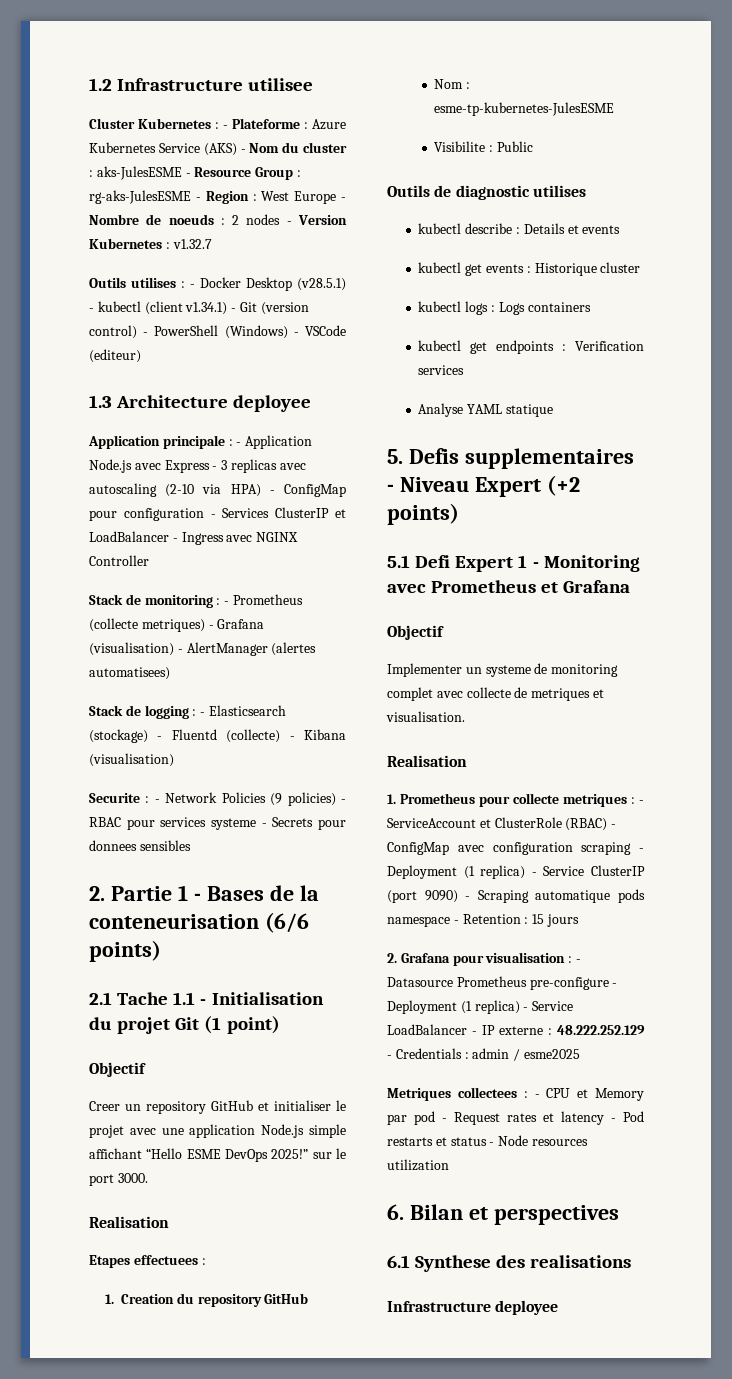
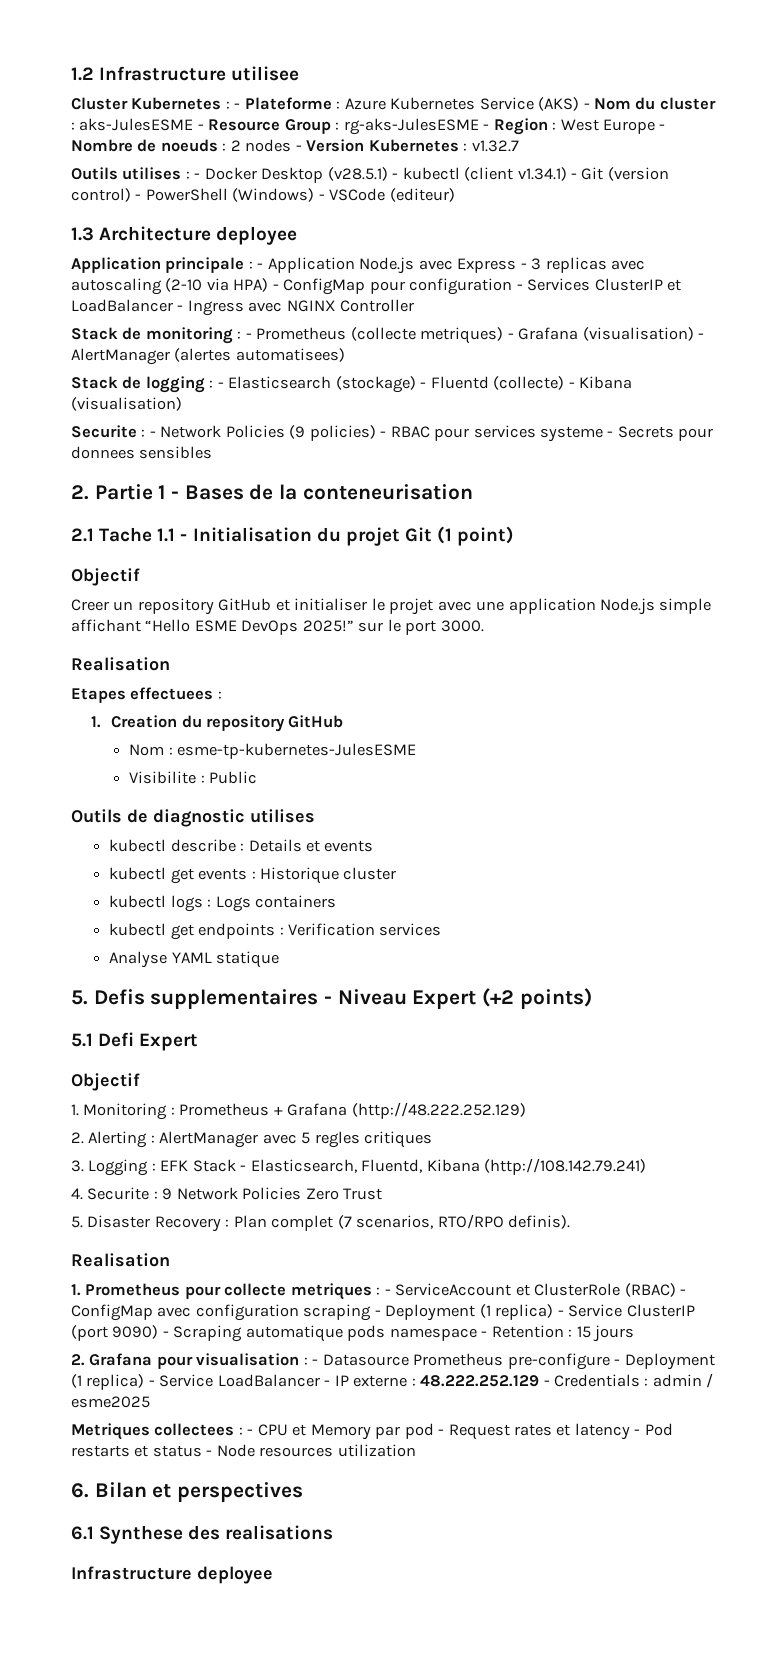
[264,912,309,933] [89,940,161,962] (6/6 points) -> (473, 492) none
[518,555,640,572] [387,580,631,593] [387,625,444,640] [387,663,619,677] [387,687,604,701] [386,711,465,722] 1 - Monitoring avec Prometheus et Grafana // Objectif // Implementer un systeme de monitoring complet avec collecte de metriques et visualisation. -> [71,1073,140,1091] [71,1102,526,1120] [71,1131,433,1148] [71,1158,647,1176] [71,1187,383,1200] [71,1214,571,1232] // Objectif // 1. Monitoring : Prometheus + Grafana (http://48.222.252.129) // 2. Alerting : AlertManager avec 5 regles critiques // 3. Logging : EFK Stack - Elasticsearch, Fluentd, Kibana (http://108.142.79.241) // 4. Securite : 9 Network Policies Zero Trust // 5. Disaster Recovery : Plan complet (7 scenarios, RTO/RPO definis).

